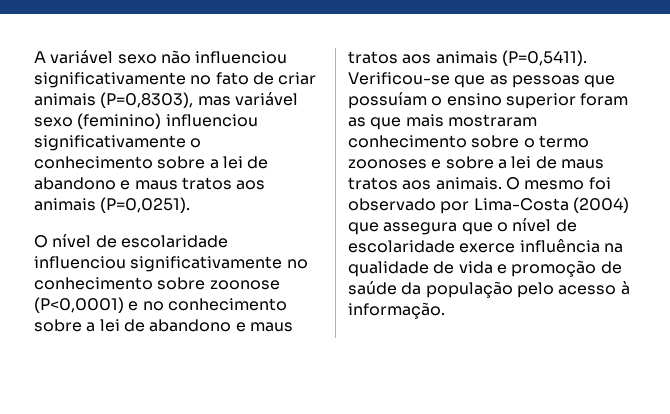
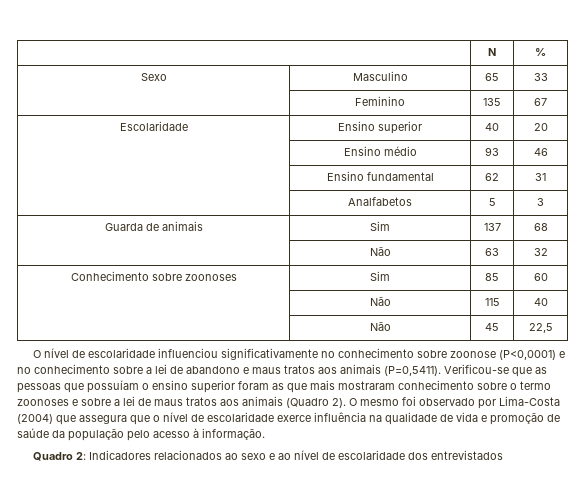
[34,50,288,64] [34,72,317,88] [34,92,298,108] [34,113,258,129] [34,135,202,151] [34,156,269,169] [34,177,266,190] [34,197,191,213] A variável sexo não influenciou significativamente no fato de criar animais (P=0,8303), mas variável sexo (feminino) influenciou significativamente o conhecimento sobre a lei de abandono e maus tratos aos animais (P=0,0251). -> [488,48,496,56] [535,48,546,56] [140,73,167,81] [352,71,408,81] [485,73,499,81] [533,73,548,81] [355,96,406,106] [483,98,501,106] [534,98,547,106] [119,121,188,131] [338,121,423,134] [485,123,499,131] [533,123,548,131] [343,146,417,156] [485,147,499,156] [533,148,548,156] [326,171,434,181] [485,173,499,181] [535,173,546,181] [348,197,413,206] [488,198,496,206] [537,198,544,206] [104,221,203,231] [370,221,391,231] [483,223,501,231] [533,223,548,231] [369,246,391,256] [485,248,499,256] [533,248,548,256] [70,271,237,281] [370,271,391,281] [485,273,499,281] [533,273,548,281] [369,296,391,306] [484,298,500,306] [533,298,548,306] [369,321,391,331] [485,323,499,331] [528,323,553,333] | N | % // Sexo | Masculino | 65 | 33 // | Feminino | 135 | 67 // Escolaridade | Ensino superior | 40 | 20 // | Ensino médio | 93 | 46 // | Ensino fundamental | 62 | 31 // | Analfabetos | 5 | 3 // Guarda de animais | Sim | 137 | 68 // | Não | 63 | 32 // Conhecimento sobre zoonoses | Sim | 85 | 60 // | Não | 115 | 40 // | Não | 45 | 22,5
[435,177,502,190] animais. -> [242,396,346,408] animais (Quadro 2).
(445, 310) none -> [33,450,504,461] // Quadro 2: Indicadores relacionados ao sexo e ao nível de escolaridade dos entrevistados

